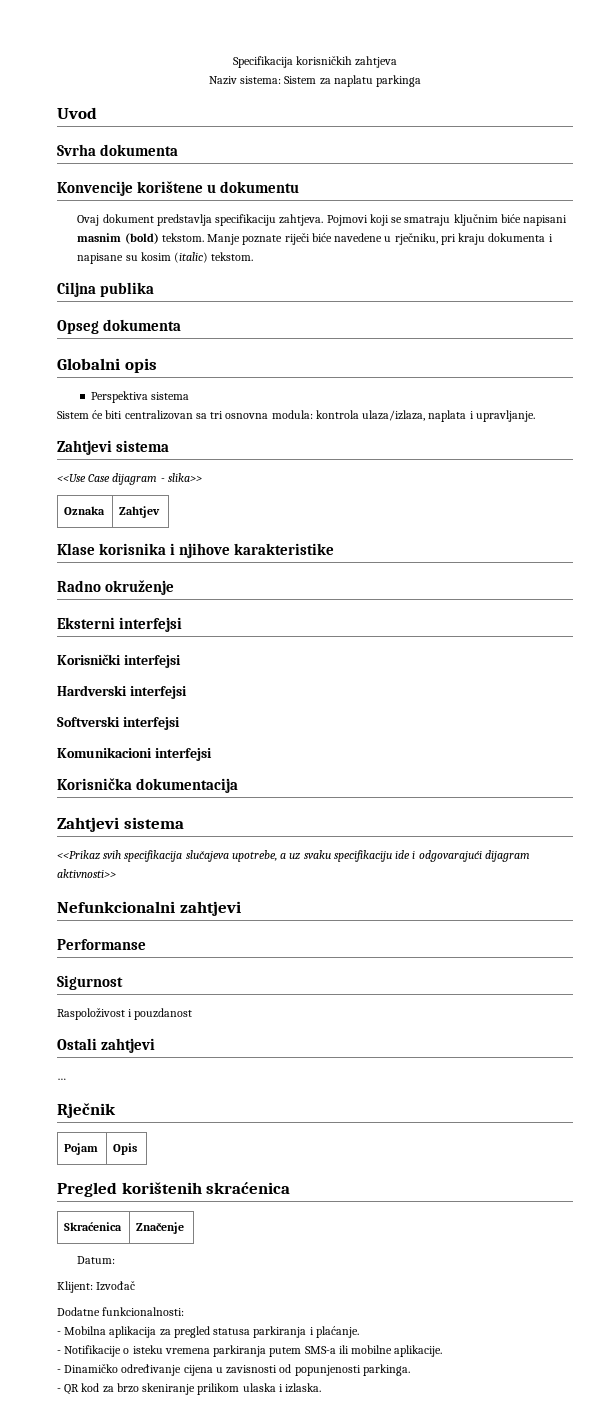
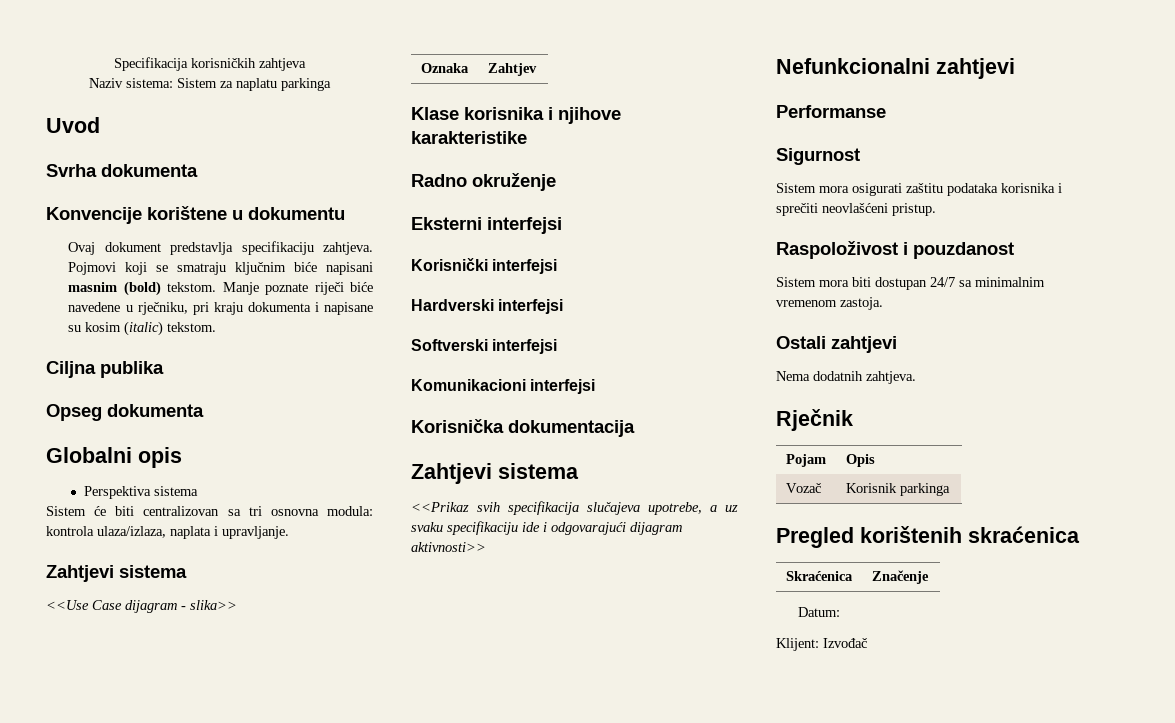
[57,1008,193,1020] Raspoloživost i pouzdanost -> [776,183,1062,196] [776,203,936,216] [776,241,1014,259] [776,277,1045,290] [776,297,883,310] Sistem mora osigurati zaštitu podataka korisnika i sprečiti neovlašćeni pristup. // Raspoloživost i pouzdanost // Sistem mora biti dostupan 24/7 sa minimalnim vremenom zastoja.
[57,1078,66,1080] … -> [776,371,916,384] Nema dodatnih zahtjeva.
(138, 1149) none -> [785,483,821,493] [845,483,950,496] // Vozač | Korisnik parkinga
[57,1307,185,1316] [57,1326,359,1338] [57,1345,443,1357] [57,1364,410,1376] [57,1383,322,1395] // Dodatne funkcionalnosti: // - Mobilna aplikacija za pregled statusa parkiranja i plaćanje. // - Notifikacije o isteku vremena parkiranja putem SMS-a ili mobilne aplikacije. // - Dinamičko određivanje cijena u zavisnosti od popunjenosti parkinga. // - QR kod za brzo skeniranje prilikom ulaska i izlaska. -> (867, 643) none

